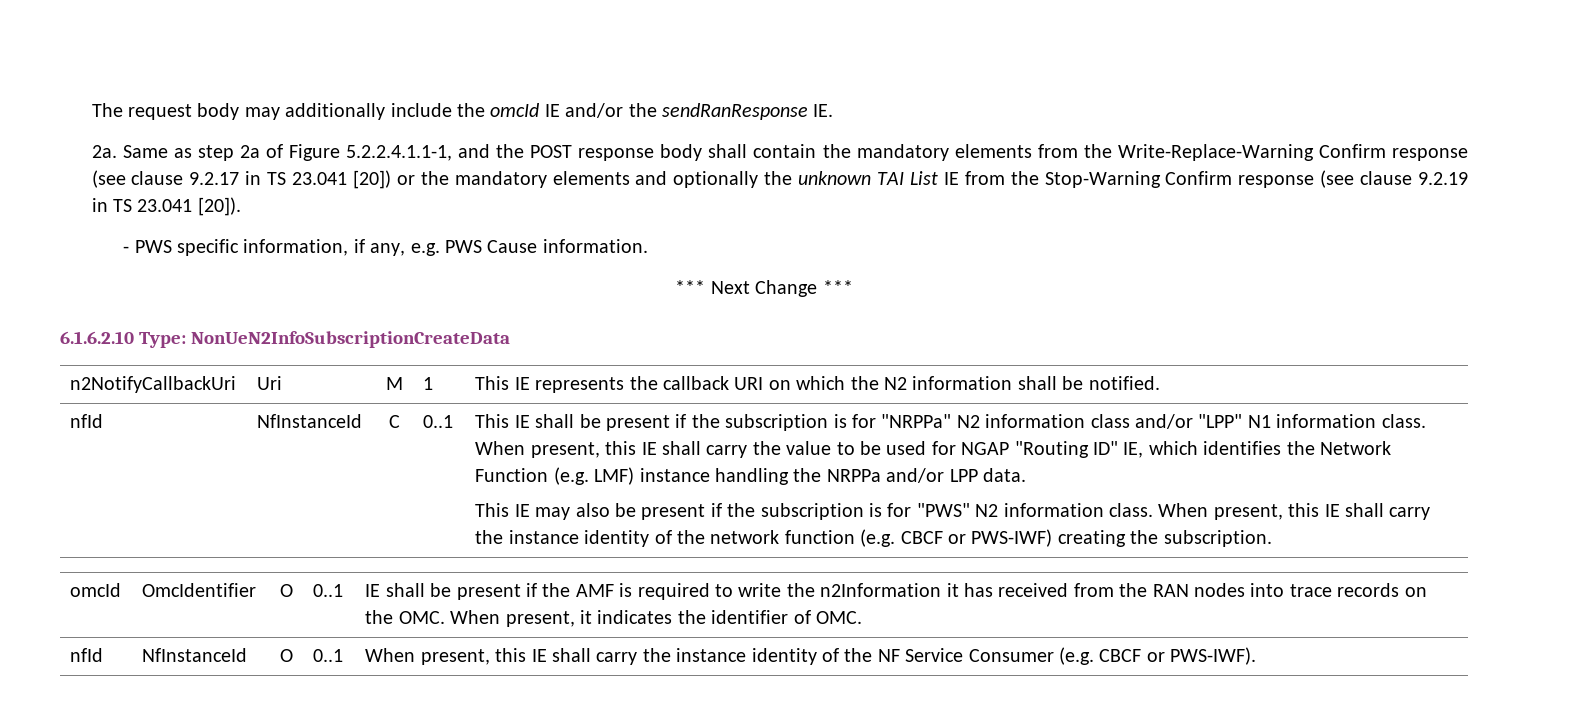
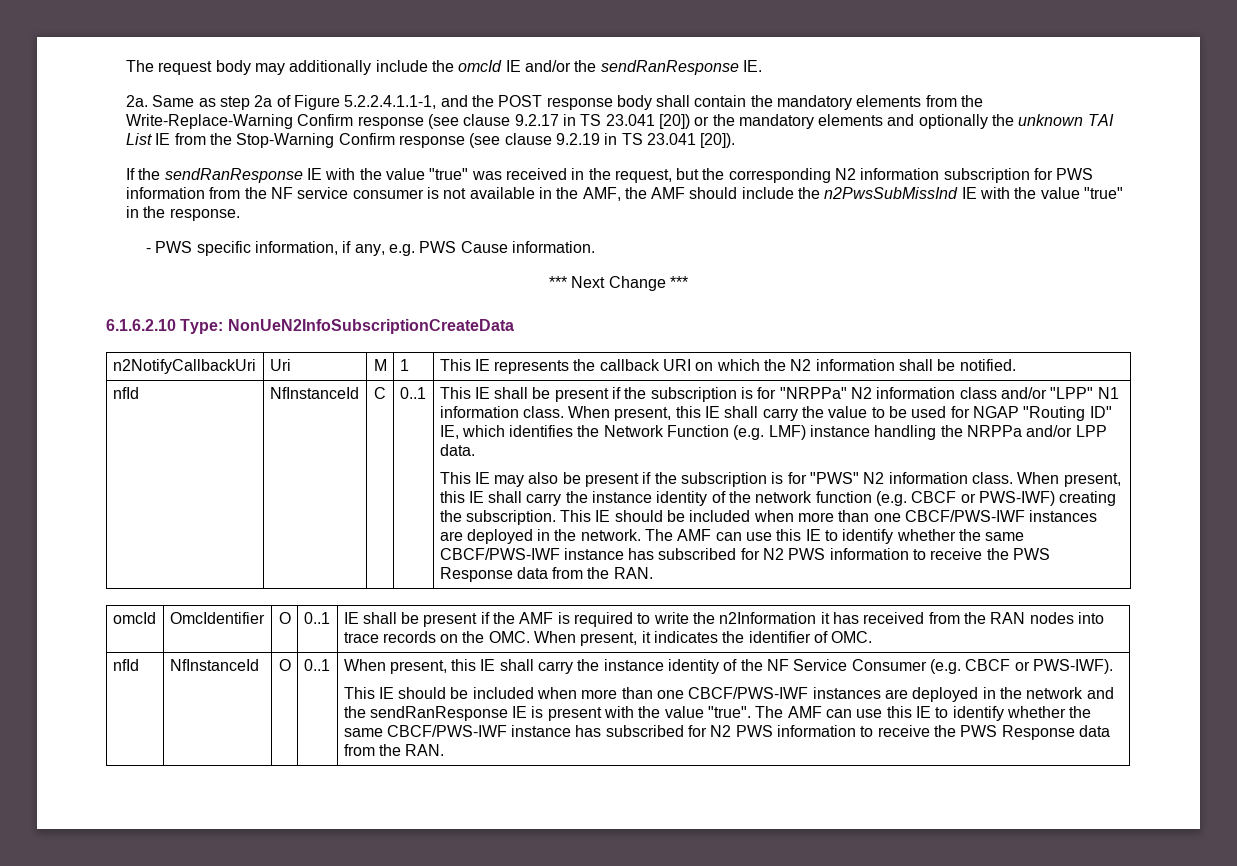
(241, 206) none -> [125,168,1094,183] [125,187,1124,201] [125,206,240,221] // If the sendRanResponse IE with the value "true" was received in the request, but the corresponding N2 information subscription for PWS information from the NF service consumer is not available in the AMF, the AMF should include the n2PwsSubMissInd IE with the value "true" in the response.
(1272, 538) none -> [560,510,1098,522] [439,529,1025,544] [439,548,1051,560] [439,567,653,582] This IE should be included when more than one CBCF/PWS-IWF instances are deployed in the network. The AMF can use this IE to identify whether the same CBCF/PWS-IWF instance has subscribed for N2 PWS information to receive the PWS Response data from the RAN.
(1257, 656) none -> [343,687,1114,702] [343,706,1092,721] [343,725,1111,740] [343,744,445,756] // This IE should be included when more than one CBCF/PWS-IWF instances are deployed in the network and the sendRanResponse IE is present with the value "true". The AMF can use this IE to identify whether the same CBCF/PWS-IWF instance has subscribed for N2 PWS information to receive the PWS Response data from the RAN.

